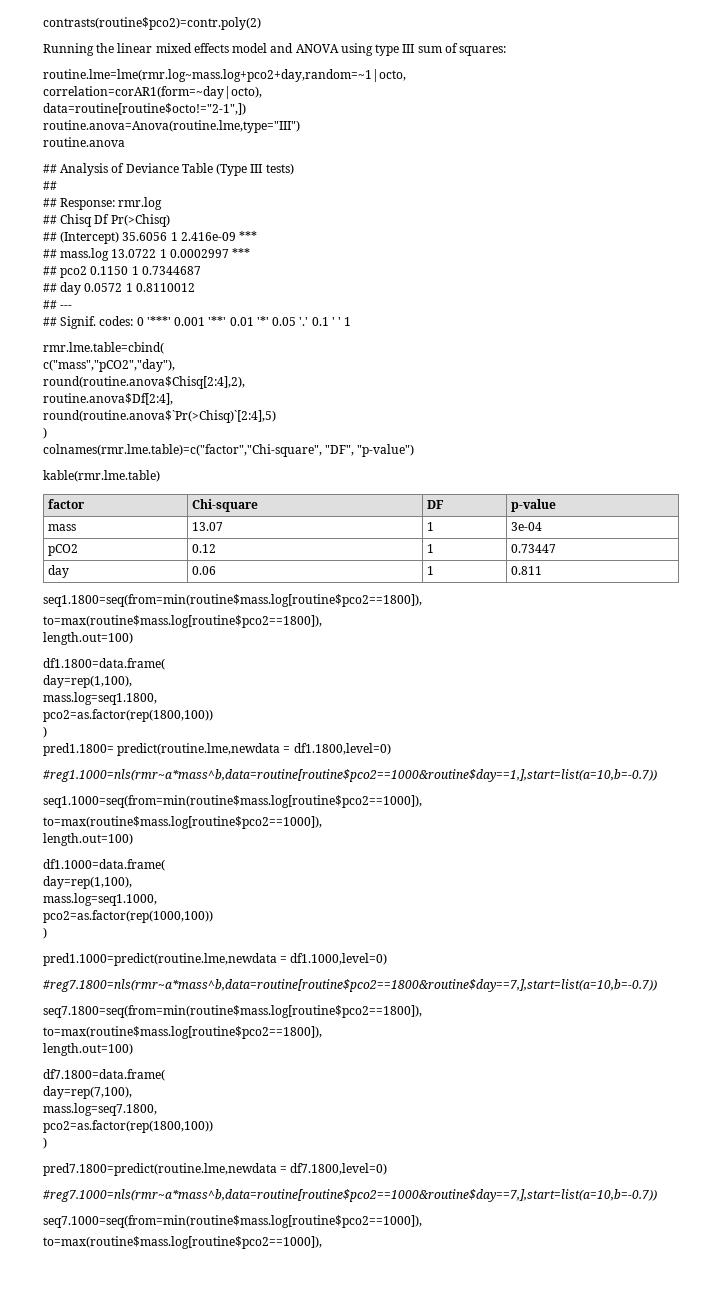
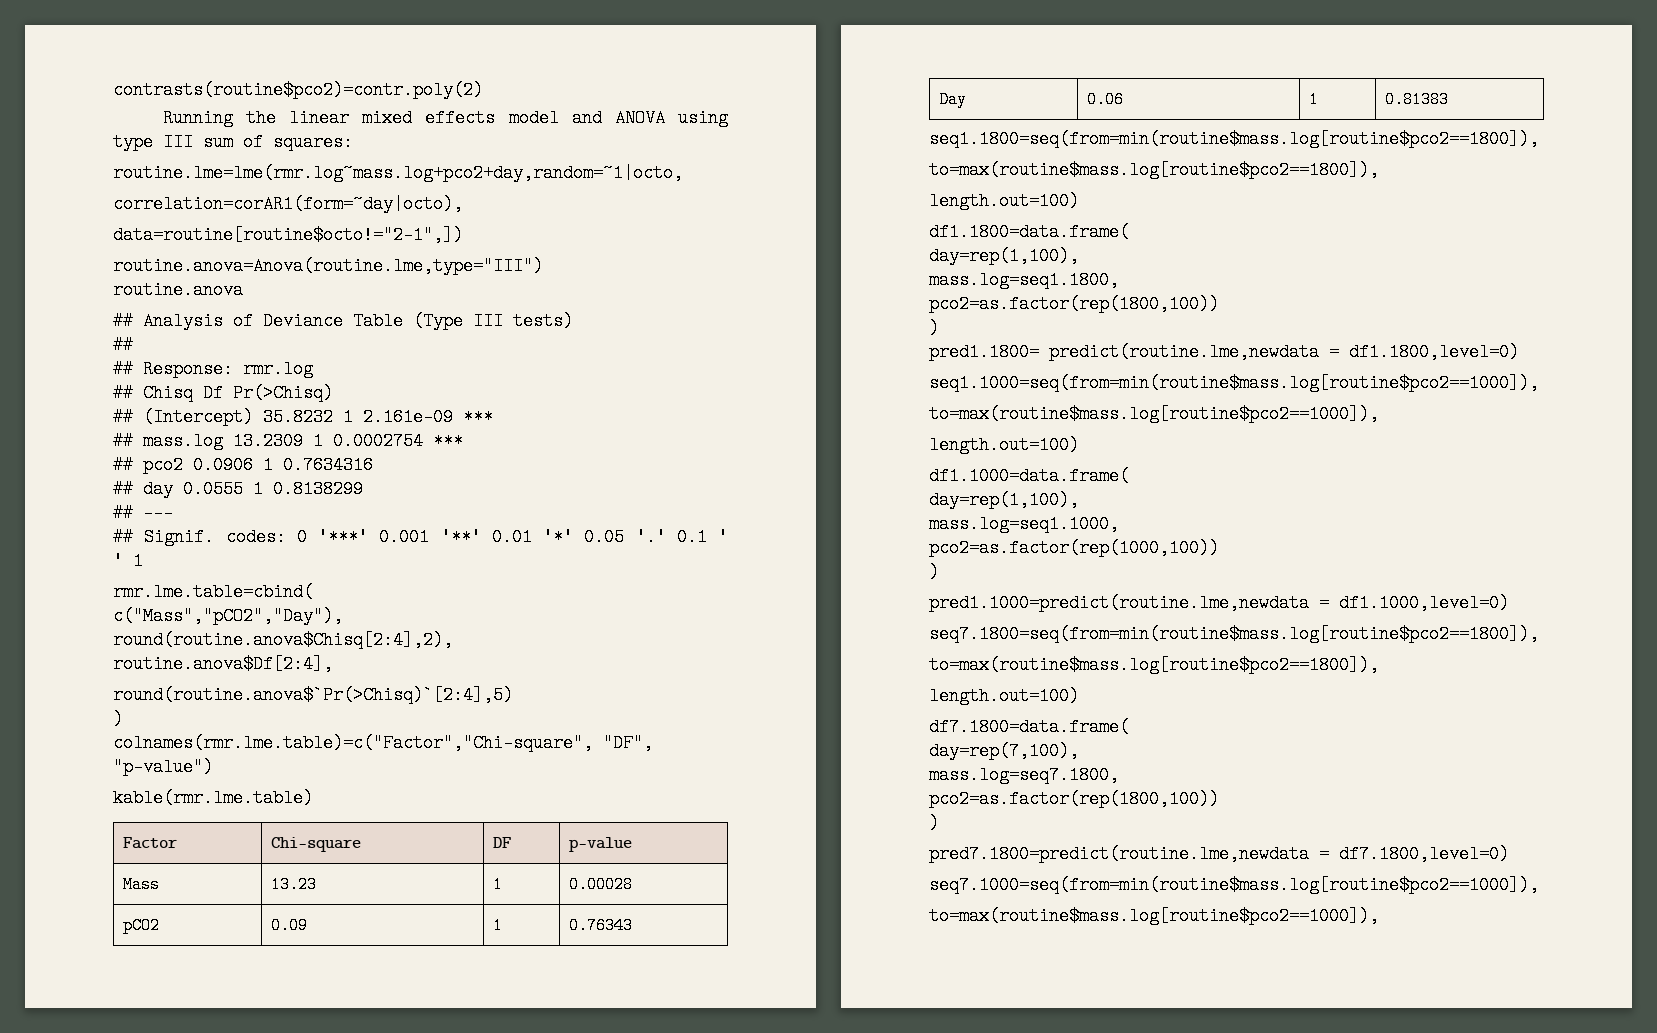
[122,232,236,241] 35.6056 1 2.416e-09 -> [263,408,453,426] 35.8232 1 2.161e-09
[111,249,229,258] 13.0722 1 0.0002997 -> [233,432,423,450] 13.2309 1 0.0002754
[90,266,201,275] 0.1150 1 0.7344687 -> [193,456,373,474] 0.0906 1 0.7634316
[84,283,195,292] 0.0572 1 0.8110012 -> [183,480,363,498] 0.0555 1 0.8138299
[43,359,175,372] c("mass","pCO2","day"), -> [113,607,343,625] c("Mass","pCO2","Day"),
[43,444,322,457] colnames(rmr.lme.table)=c("factor","Chi-square", -> [113,734,593,752] colnames(rmr.lme.table)=c("Factor","Chi-square",
[48,499,86,509] factor -> [122,837,177,849] Factor
[48,524,77,531] [192,522,224,531] [427,522,435,531] [511,522,543,531] mass | 13.07 | 1 | 3e-04 -> [122,876,160,893] [270,876,317,893] [492,876,503,893] [568,876,633,893] Mass | 13.23 | 1 | 0.00028
[192,544,217,553] [427,544,435,553] [511,544,557,553] [48,565,70,578] 0.12 | 1 | 0.73447 // day -> [270,917,308,934] [492,917,503,934] [568,917,633,934] [938,91,967,108] 0.09 | 1 | 0.76343 // Day
[511,566,543,575] 0.811 -> [1384,91,1449,108] 0.81383
[43,769,657,782] // #reg1.1000=nls(rmr~a*mass^b,data=routine[routine$pco2==1000&routine$day==1,],start=list(a=10,b=-0.7)) -> (1519, 352) none
[43,979,657,992] // #reg7.1800=nls(rmr~a*mass^b,data=routine[routine$pco2==1800&routine$day==7,],start=list(a=10,b=-0.7)) -> (1509, 603) none
[43,1189,657,1202] // #reg7.1000=nls(rmr~a*mass^b,data=routine[routine$pco2==1000&routine$day==7,],start=list(a=10,b=-0.7)) -> (1509, 854) none

